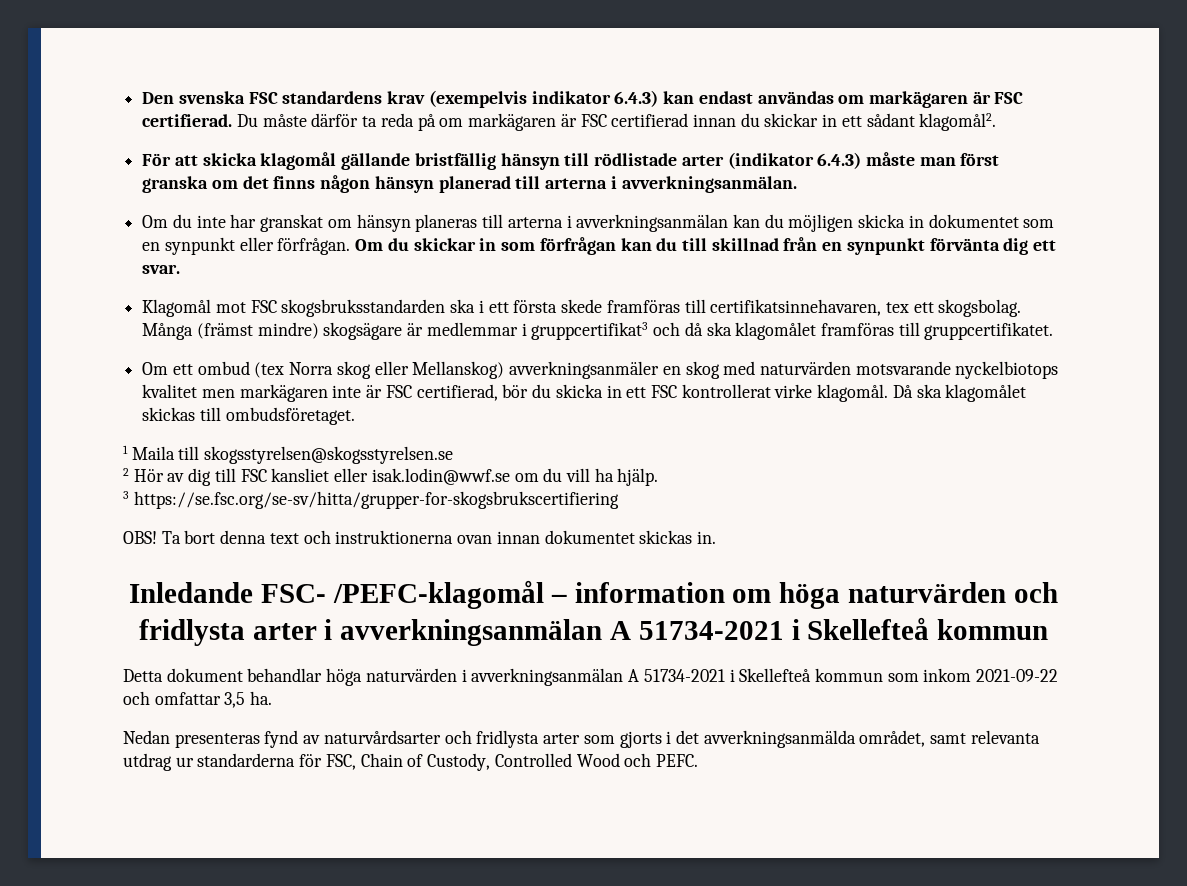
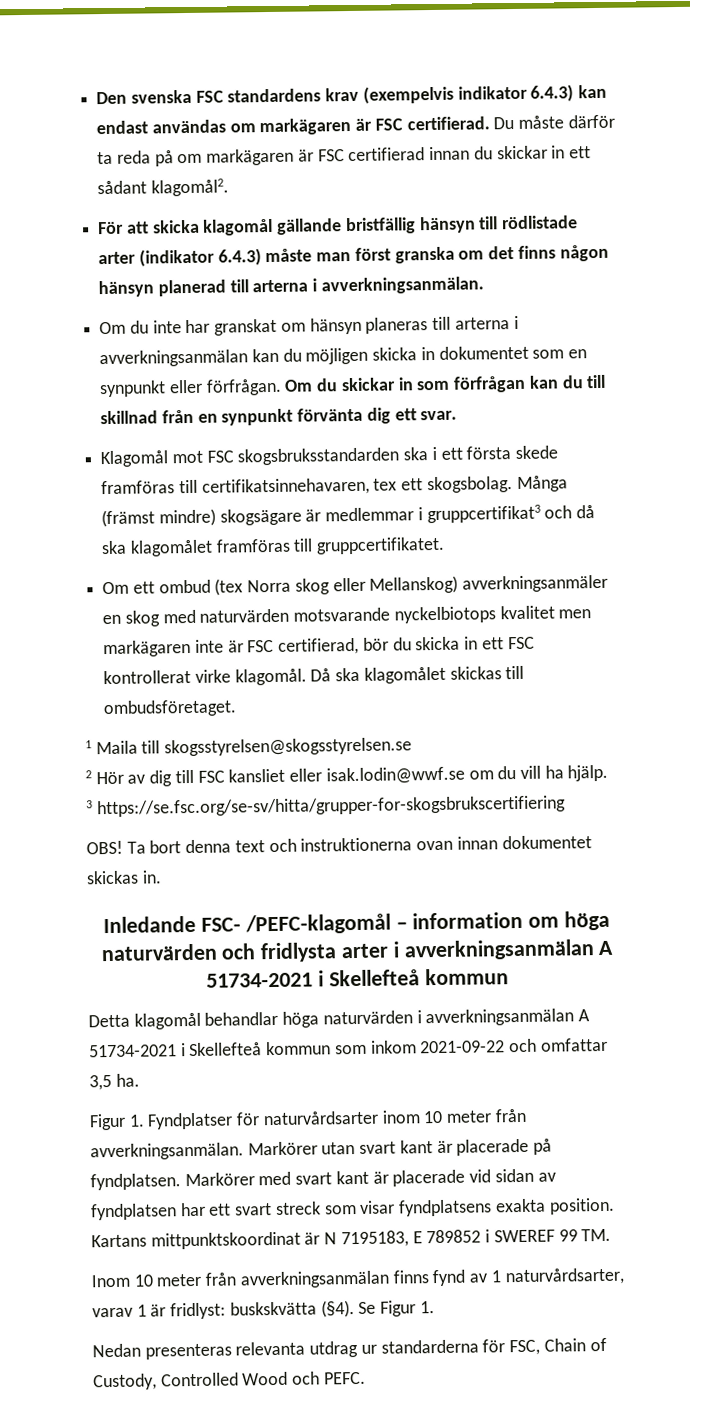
[166,668,243,682] dokument -> [133,1012,201,1030] klagomål
[123,730,967,748] Nedan presenteras fynd av naturvårdsarter och fridlysta arter som gjorts i det avverkningsanmälda området, samt -> [89,1108,527,1131] [90,1138,553,1161] [90,1168,556,1191] [90,1197,615,1221] [91,1228,612,1250] [91,1267,625,1289] [92,1300,435,1320] [92,1343,232,1360] Figur 1. Fyndplatser för naturvårdsarter inom 10 meter från avverkningsanmälan. Markörer utan svart kant är placerade på fyndplatsen. Markörer med svart kant är placerade vid sidan av fyndplatsen har ett svart streck som visar fyndplatsens exakta position. Kartans mittpunktskoordinat är N 7195183, E 789852 i SWEREF 99 TM. // Inom 10 meter från avverkningsanmälan finns fynd av 1 naturvårdsarter, varav 1 är fridlyst: buskskvätta (§4). Se Figur 1. // Nedan presenteras

